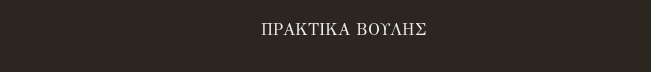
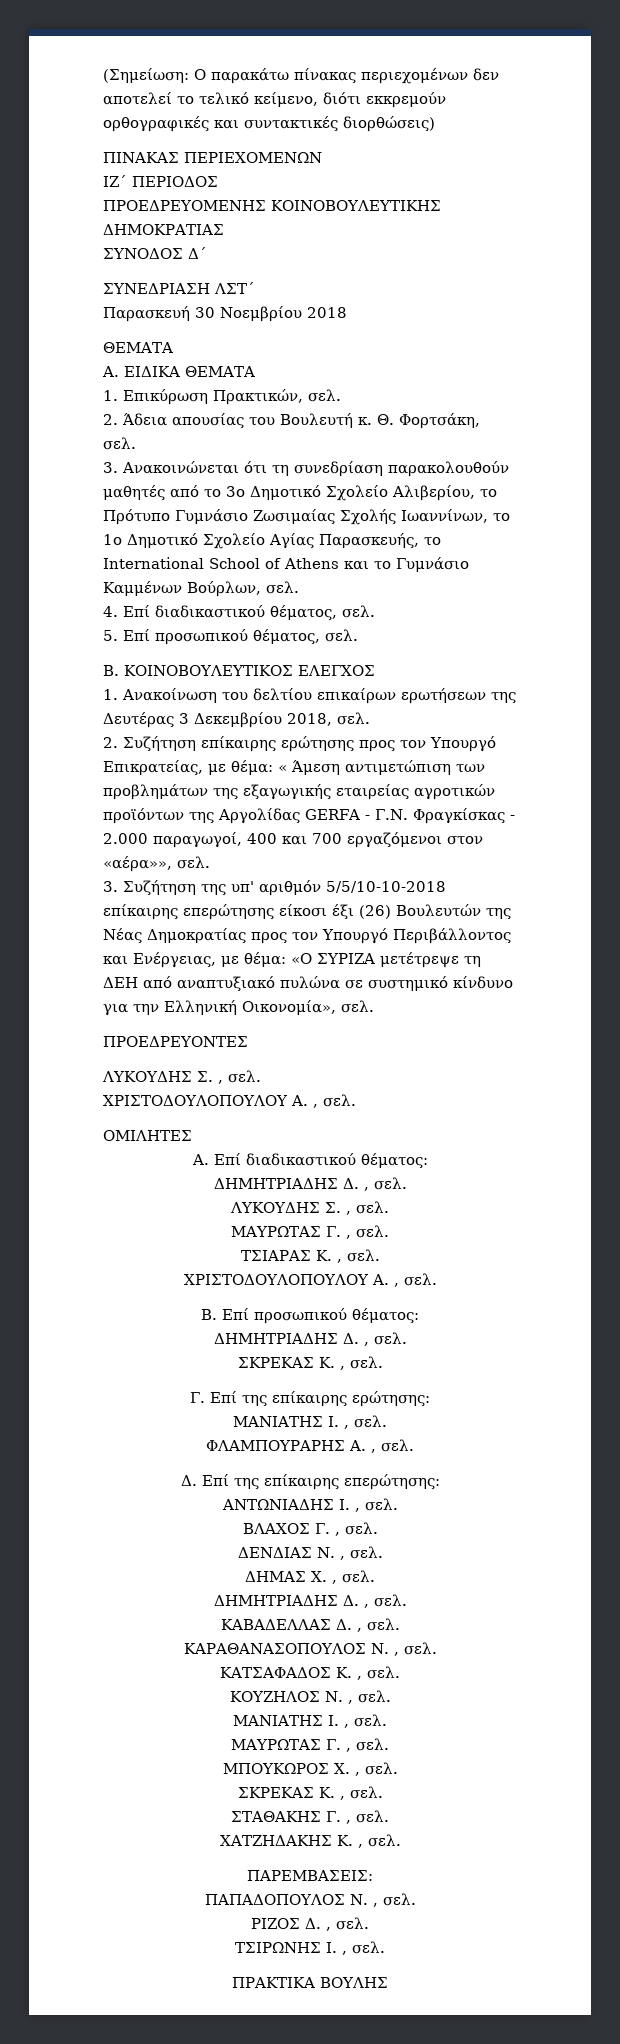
(260, 29) none -> [103,68,499,84] [103,92,446,108] [103,116,435,132] [103,152,322,163] [103,175,218,187] [103,200,441,211] [103,224,224,235] [103,247,207,259] [103,282,255,294] [103,306,347,322] [103,342,173,353] [102,366,255,377] [103,389,341,405] [103,413,480,429] [103,437,136,450] [103,461,509,477] [103,485,497,501] [103,509,510,525] [103,533,441,549] [103,557,469,572] [103,581,299,597] [103,605,375,621] [103,629,358,645] [103,665,375,676] [103,688,516,704] [103,712,370,728] [103,736,496,752] [103,760,485,776] [103,784,495,800] [103,808,515,824] [103,832,483,848] [103,856,210,872] [103,880,446,896] [103,904,511,920] [103,928,511,944] [103,952,481,968] [103,976,513,992] [103,1000,374,1016] [103,1036,248,1047] [102,1070,261,1084] [103,1094,356,1108] [103,1130,192,1141] [191,1153,428,1169] [213,1177,407,1191] [230,1201,389,1215] [231,1225,389,1239] [240,1249,380,1263] [183,1273,437,1287] [201,1308,419,1324] [213,1332,407,1346] [237,1356,383,1370] [190,1391,430,1407] [233,1415,387,1429] [206,1439,414,1453] [180,1474,440,1490] [221,1498,398,1512] [242,1522,378,1536] [237,1546,383,1560] [245,1570,375,1584] [213,1594,407,1608] [220,1618,400,1632] [183,1642,437,1656] [220,1666,400,1680] [229,1690,391,1704] [233,1714,387,1728] [231,1738,389,1752] [222,1762,398,1776] [237,1786,383,1800] [231,1810,389,1824] [219,1834,401,1848] [247,1870,373,1881] [204,1893,416,1907] [251,1917,369,1931] [235,1941,385,1955] (Σημείωση: Ο παρακάτω πίνακας περιεχομένων δεν αποτελεί το τελικό κείμενο, διότι εκκρεμούν ορθογραφικές και συντακτικές διορθώσεις) // ΠΙΝΑΚΑΣ ΠΕΡΙΕΧΟΜΕΝΩΝ // ΙΖ΄ ΠΕΡΙΟΔΟΣ // ΠΡΟΕΔΡΕΥΟΜΕΝΗΣ ΚΟΙΝΟΒΟΥΛΕΥΤΙΚΗΣ ΔΗΜΟΚΡΑΤΙΑΣ // ΣΥΝΟΔΟΣ Δ΄ // ΣΥΝΕΔΡΙΑΣΗ ΛΣΤ΄ // Παρασκευή 30 Νοεμβρίου 2018 // ΘΕΜΑΤΑ // Α. ΕΙΔΙΚΑ ΘΕΜΑΤΑ // 1. Επικύρωση Πρακτικών, σελ. // 2. Άδεια απουσίας του Βουλευτή κ. Θ. Φορτσάκη, σελ. // 3. Ανακοινώνεται ότι τη συνεδρίαση παρακολουθούν μαθητές από το 3ο Δημοτικό Σχολείο Αλιβερίου, το Πρότυπο Γυμνάσιο Ζωσιμαίας Σχολής Ιωαννίνων, το 1ο Δημοτικό Σχολείο Αγίας Παρασκευής, το International School of Athens και το Γυμνάσιο Καμμένων Βούρλων, σελ. // 4. Επί διαδικαστικού θέματος, σελ. // 5. Επί προσωπικού θέματος, σελ. // Β. ΚΟΙΝΟΒΟΥΛΕΥΤΙΚΟΣ ΕΛΕΓΧΟΣ // 1. Ανακοίνωση του δελτίου επικαίρων ερωτήσεων της Δευτέρας 3 Δεκεμβρίου 2018, σελ. // 2. Συζήτηση επίκαιρης ερώτησης προς τον Υπουργό Επικρατείας, με θέμα: « Άμεση αντιμετώπιση των προβλημάτων της εξαγωγικής εταιρείας αγροτικών προϊόντων της Αργολίδας GERFA - Γ.Ν. Φραγκίσκας - 2.000 παραγωγοί, 400 και 700 εργαζόμενοι στον «αέρα»», σελ. // 3. Συζήτηση της υπ' αριθμόν 5/5/10-10-2018 επίκαιρης επερώτησης είκοσι έξι (26) Βουλευτών της Νέας Δημοκρατίας προς τον Υπουργό Περιβάλλοντος και Ενέργειας, με θέμα: «Ο ΣΥΡΙΖΑ μετέτρεψε τη ΔΕΗ από αναπτυξιακό πυλώνα σε συστημικό κίνδυνο για την Ελληνική Οικονομία», σελ. // ΠΡΟΕΔΡΕΥΟΝΤΕΣ // ΛΥΚΟΥΔΗΣ Σ. , σελ. // ΧΡΙΣΤΟΔΟΥΛΟΠΟΥΛΟΥ Α. , σελ. // ΟΜΙΛΗΤΕΣ // Α. Επί διαδικαστικού θέματος: // ΔΗΜΗΤΡΙΑΔΗΣ Δ. , σελ. // ΛΥΚΟΥΔΗΣ Σ. , σελ. // ΜΑΥΡΩΤΑΣ Γ. , σελ. // ΤΣΙΑΡΑΣ Κ. , σελ. // ΧΡΙΣΤΟΔΟΥΛΟΠΟΥΛΟΥ Α. , σελ. // Β. Επί προσωπικού θέματος: // ΔΗΜΗΤΡΙΑΔΗΣ Δ. , σελ. // ΣΚΡΕΚΑΣ Κ. , σελ. // Γ. Επί της επίκαιρης ερώτησης: // ΜΑΝΙΑΤΗΣ Ι. , σελ. // ΦΛΑΜΠΟΥΡΑΡΗΣ Α. , σελ. // Δ. Επί της επίκαιρης επερώτησης: // ΑΝΤΩΝΙΑΔΗΣ Ι. , σελ. // ΒΛΑΧΟΣ Γ. , σελ. // ΔΕΝΔΙΑΣ Ν. , σελ. // ΔΗΜΑΣ Χ. , σελ. // ΔΗΜΗΤΡΙΑΔΗΣ Δ. , σελ. // ΚΑΒΑΔΕΛΛΑΣ Δ. , σελ. // ΚΑΡΑΘΑΝΑΣΟΠΟΥΛΟΣ Ν. , σελ. // ΚΑΤΣΑΦΑΔΟΣ Κ. , σελ. // ΚΟΥΖΗΛΟΣ Ν. , σελ. // ΜΑΝΙΑΤΗΣ Ι. , σελ. // ΜΑΥΡΩΤΑΣ Γ. , σελ. // ΜΠΟΥΚΩΡΟΣ Χ. , σελ. // ΣΚΡΕΚΑΣ Κ. , σελ. // ΣΤΑΘΑΚΗΣ Γ. , σελ. // ΧΑΤΖΗΔΑΚΗΣ Κ. , σελ. // ΠΑΡΕΜΒΑΣΕΙΣ: // ΠΑΠΑΔΟΠΟΥΛΟΣ Ν. , σελ. // ΡΙΖΟΣ Δ. , σελ. // ΤΣΙΡΩΝΗΣ Ι. , σελ. //

